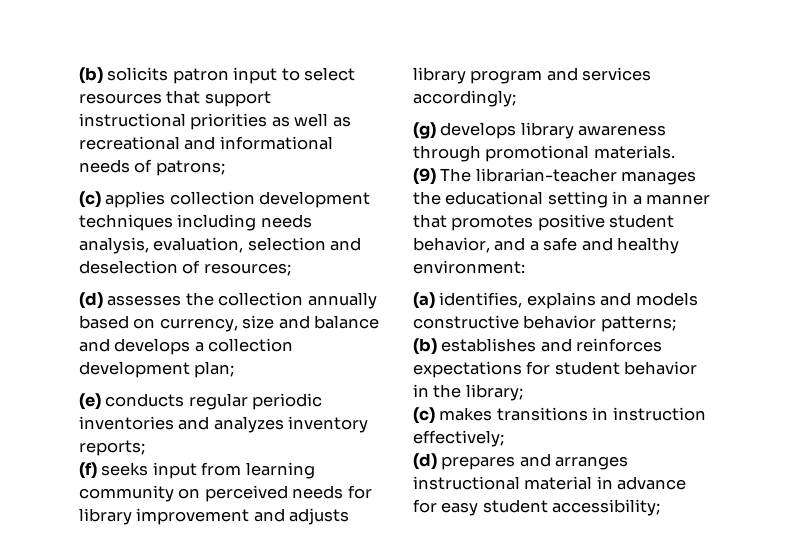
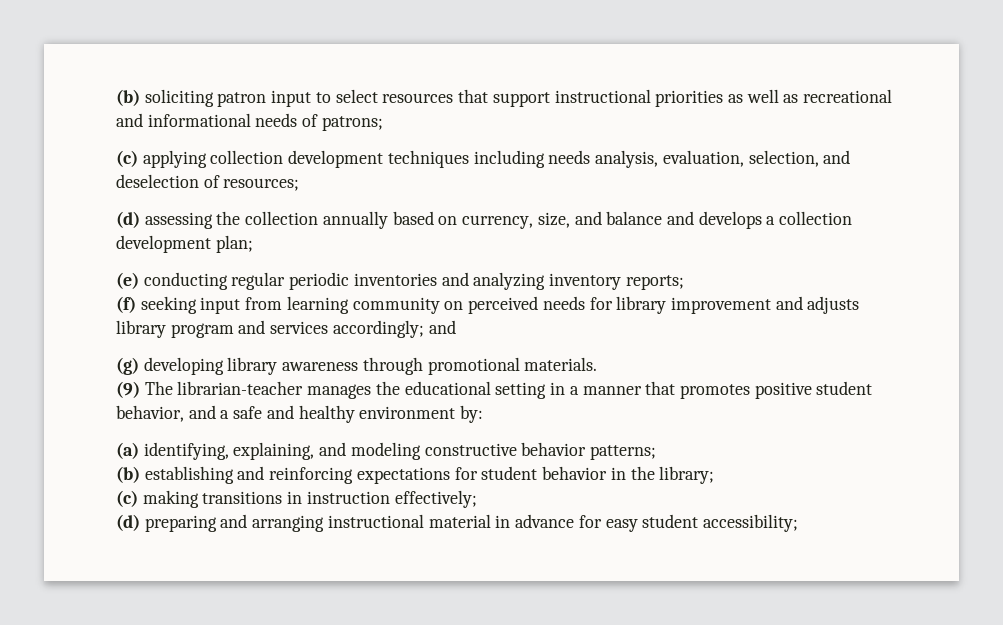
[79,67,169,84] (b) solicits -> [116,89,214,107] (b) soliciting
[105,191,166,208] applies -> [142,150,207,168] applying
[247,237,326,251] selection -> [748,150,819,167] selection,
[107,295,182,306] assesses -> [144,212,213,229] assessing
[242,315,275,329] size -> [537,212,570,228] size,
[105,393,185,407] conducts -> [143,272,228,290] conducting
[213,416,284,433] analyzes -> [473,272,546,290] analyzing
[101,462,149,476] seeks -> [140,296,197,314] seeking
(516, 98) none -> [428,320,456,334] and
[440,122,517,139] develops -> [143,357,224,375] developing
[413,260,525,274] environment: -> [359,405,484,423] environment by:
[439,292,698,309] identifies, explains and models -> [143,442,421,460] identifying, explaining, and modeling
[441,338,663,352] establishes and reinforces -> [144,466,354,484] establishing and reinforcing
[439,407,493,421] makes -> [142,490,199,508] making
[441,453,629,470] prepares and arranges -> [144,514,325,532] preparing and arranging

